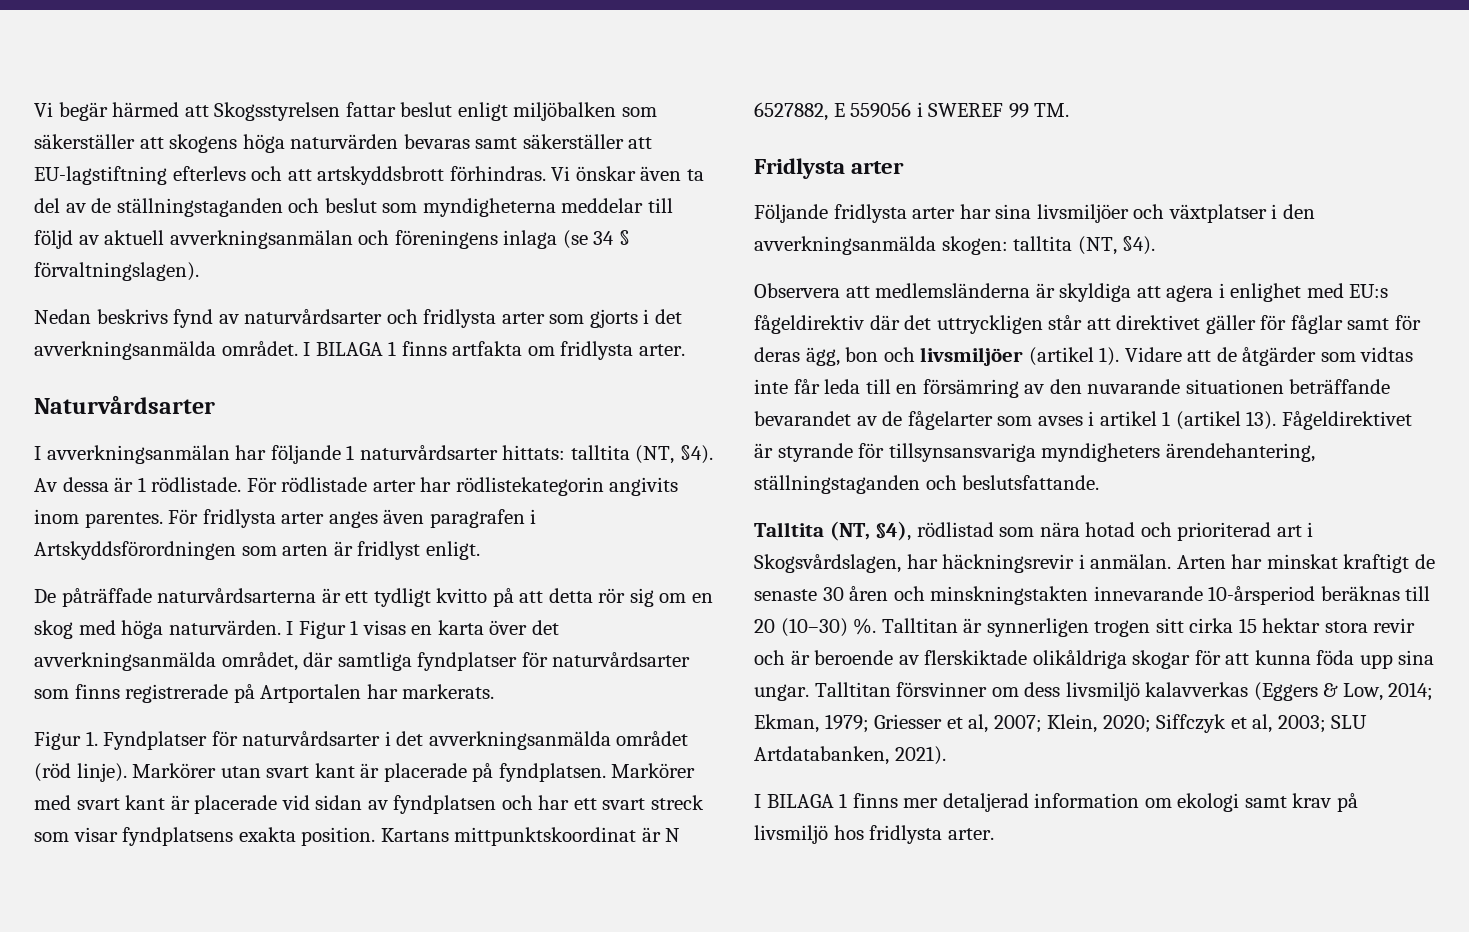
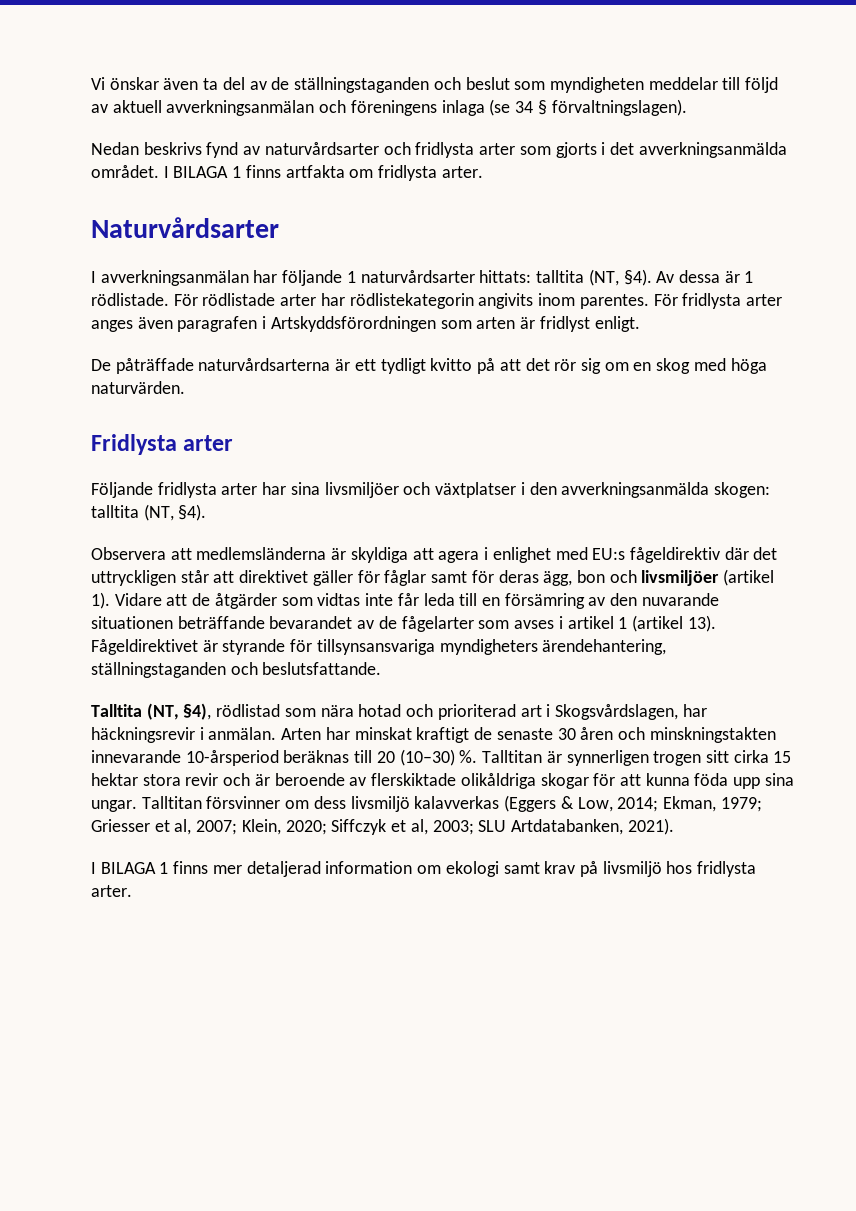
[34,102,657,121] [34,134,653,153] [34,166,571,185] Vi begär härmed att Skogsstyrelsen fattar beslut enligt miljöbalken som säkerställer att skogens höga naturvärden bevaras samt säkerställer att EU-lagstiftning efterlevs och att artskyddsbrott förhindras. Vi -> [91,77,105,90] Vi
[422,198,556,217] myndigheterna -> [549,77,644,93] myndigheten
[548,588,593,603] detta -> [525,358,550,371] det
[286,620,559,639] [34,652,691,671] [34,684,495,703] [34,731,689,750] [34,763,696,782] [34,795,704,814] [34,827,681,846] [754,102,1070,121] I Figur 1 visas en karta över det avverkningsanmälda området, där samtliga fyndplatser för naturvårdsarter som finns registrerade på Artportalen har markerats. // Figur 1. Fyndplatser för naturvårdsarter i det avverkningsanmälda området (röd linje). Markörer utan svart kant är placerade på fyndplatsen. Markörer med svart kant är placerade vid sidan av fyndplatsen och har ett svart streck som visar fyndplatsens exakta position. Kartans mittpunktskoordinat är N 6527882, E 559056 i SWEREF 99 TM. -> (185, 387) none

